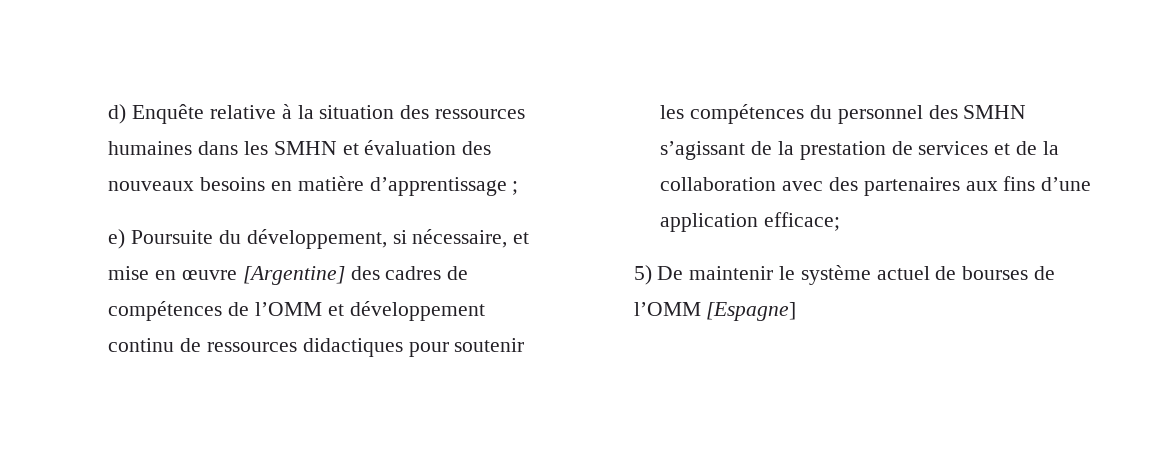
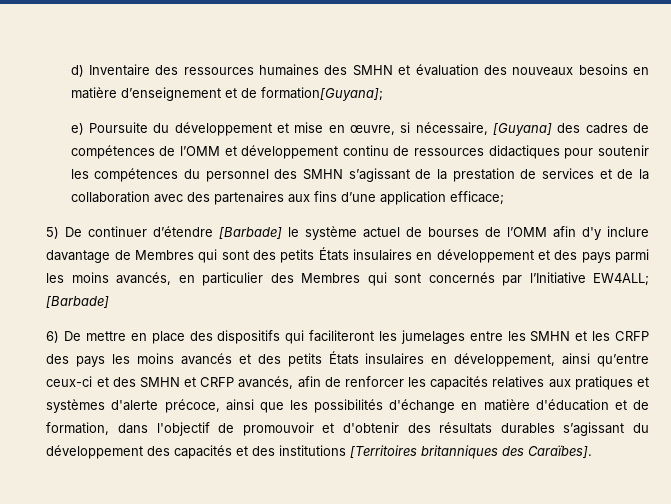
[132,104,395,124] Enquête relative à la situation -> [89,64,151,76] Inventaire
[198,141,268,155] dans les -> [324,65,348,75] des
[369,177,519,196] d’apprentissage ; -> [120,87,383,101] d’enseignement et de formation[Guyana];
[246,229,530,249] [108,266,345,285] développement, si nécessaire, et mise en œuvre [Argentine] -> [174,122,553,136] développement et mise en œuvre, si nécessaire, [Guyana]
[689,266,774,280] maintenir -> [88,226,283,239] continuer d’étendre [Barbade]
[706,302,797,321] [Espagne] -> [553,226,649,240] [46,247,649,263] [46,272,649,286] [46,296,110,308] [46,330,649,344] [46,351,649,367] [46,376,649,390] [46,399,649,413] [46,422,649,436] [46,445,593,459] afin d'y inclure davantage de Membres qui sont des petits États insulaires en développement et des pays parmi les moins avancés, en particulier des Membres qui sont concernés par l’Initiative EW4ALL; [Barbade] // 6) De mettre en place des dispositifs qui faciliteront les jumelages entre les SMHN et les CRFP des pays les moins avancés et des petits États insulaires en développement, ainsi qu’entre ceux-ci et des SMHN et CRFP avancés, afin de renforcer les capacités relatives aux pratiques et systèmes d'alerte précoce, ainsi que les possibilités d'échange en matière d'éducation et de formation, dans l'objectif de promouvoir et d'obtenir des résultats durables s’agissant du développement des capacités et des institutions [Territoires britanniques des Caraïbes].

